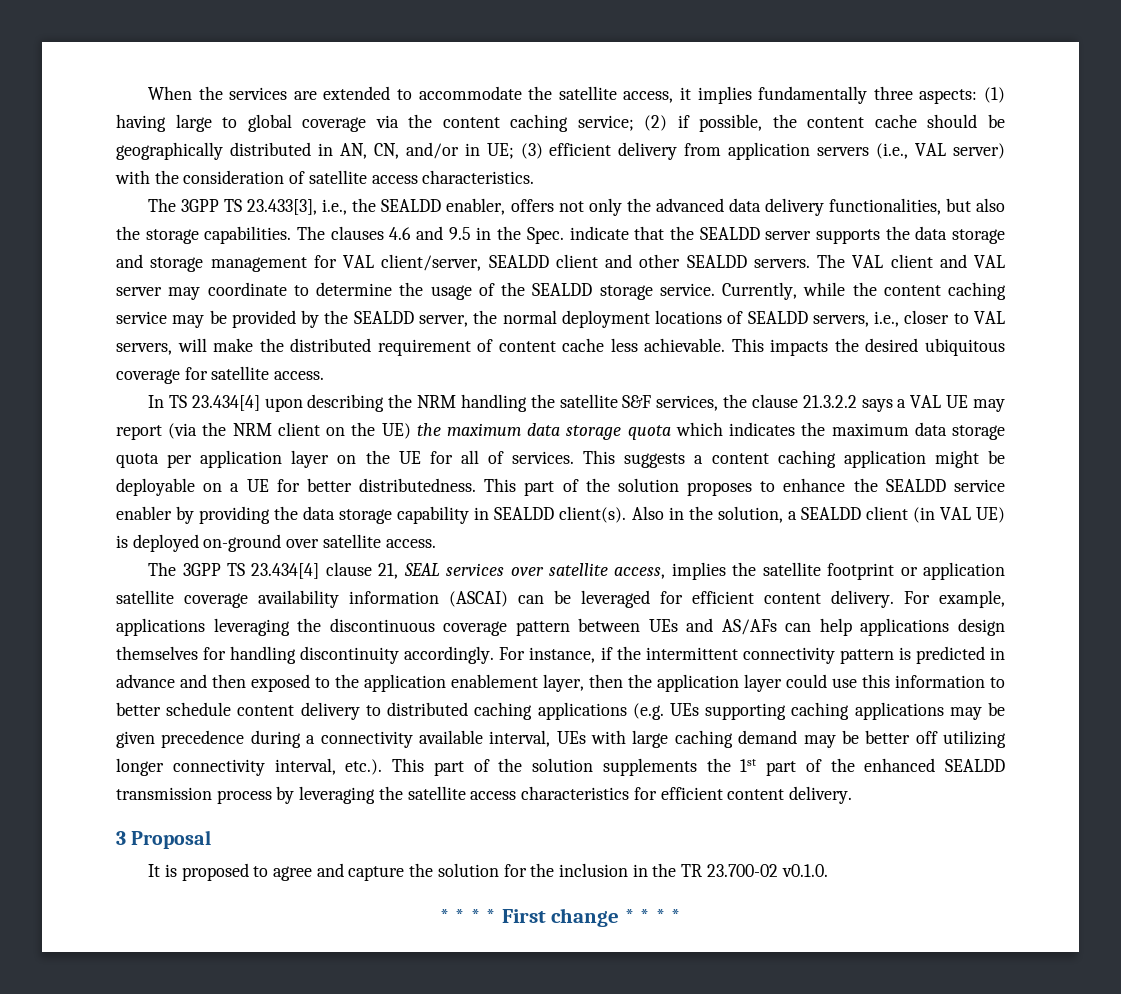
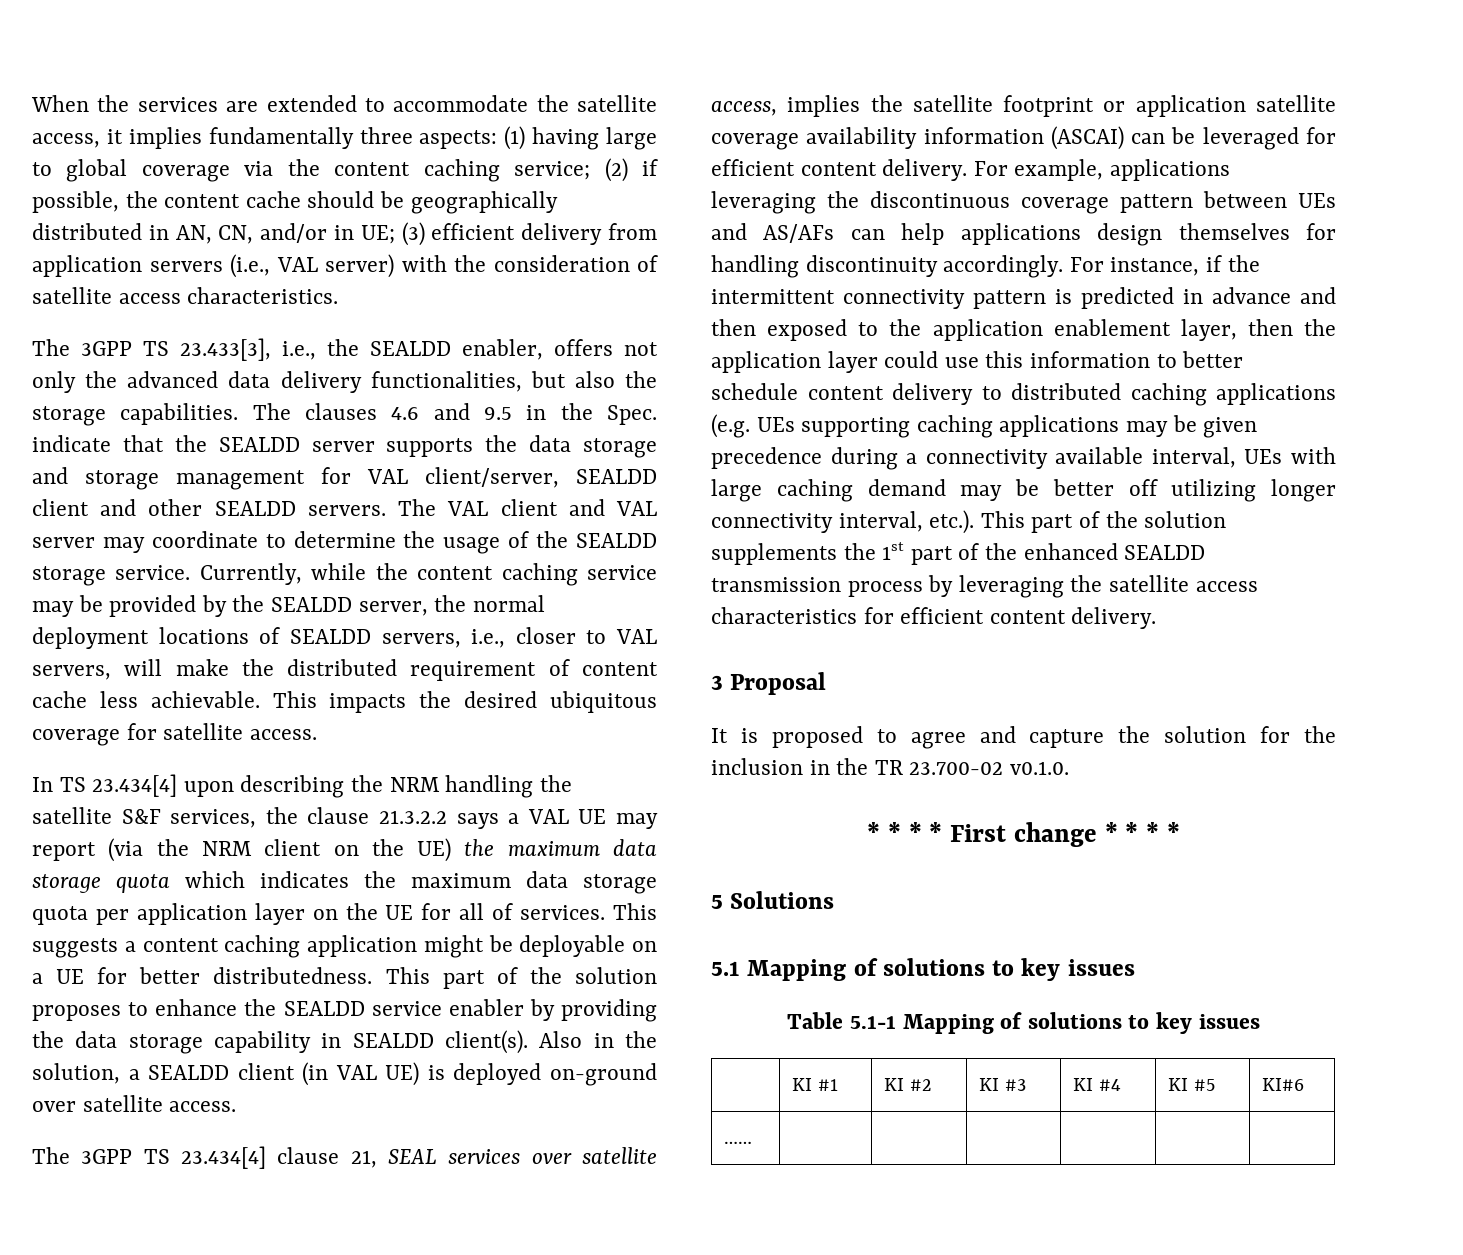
(682, 916) none -> [711,891,835,909] [711,958,1135,981] [787,1012,1260,1034] [792,1078,839,1091] [884,1078,933,1091] [979,1078,1027,1091] [1073,1078,1122,1091] [1168,1078,1216,1091] [1262,1078,1305,1091] [724,1141,753,1144] // 5 Solutions // 5.1 Mapping of solutions to key issues // Table 5.1-1 Mapping of solutions to key issues // | KI #1 | KI #2 | KI #3 | KI #4 | KI #5 | KI#6 // …… | | | | | |

